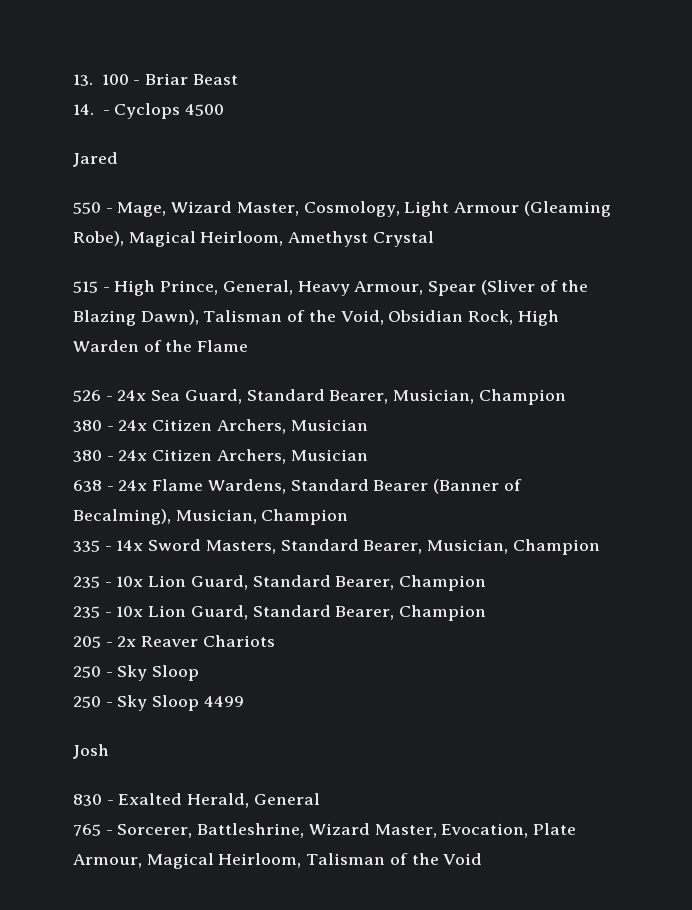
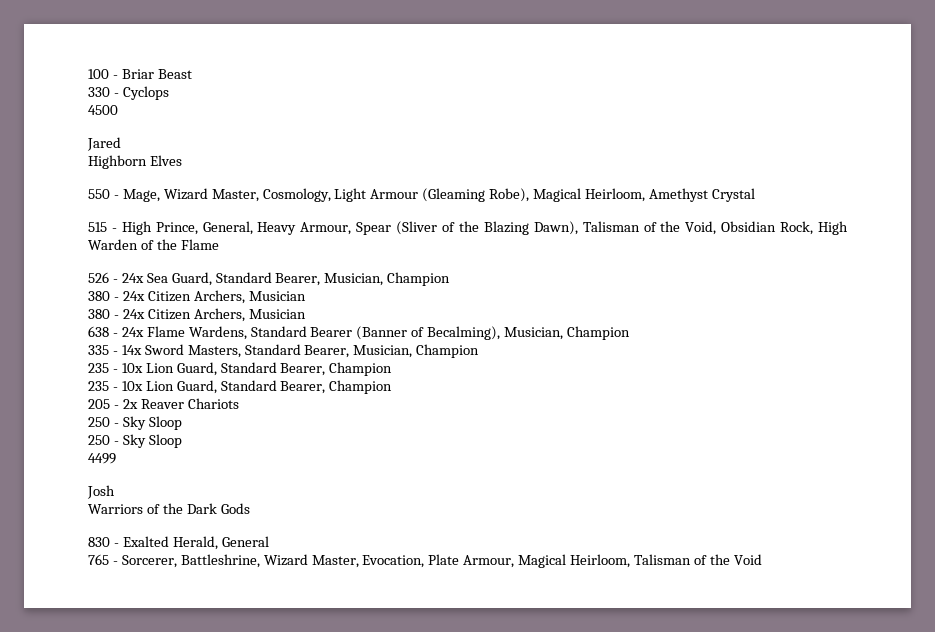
[73,74,93,86] 13. -> (88, 74) none
[73,104,94,115] 14. -> [88,87,110,97] 330
(181, 111) none -> (169, 93) //
(118, 159) none -> [88,155,182,169] // Highborn Elves
(200, 703) none -> (182, 441) //
(109, 751) none -> [88,503,250,514] // Warriors of the Dark Gods

